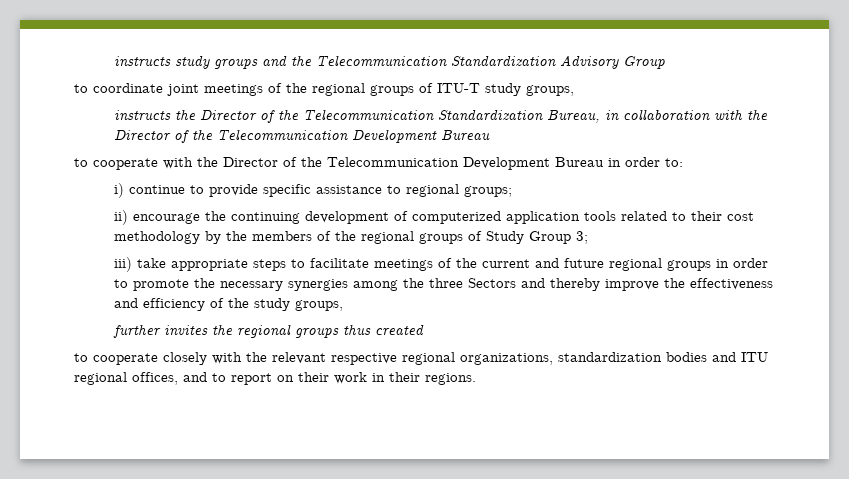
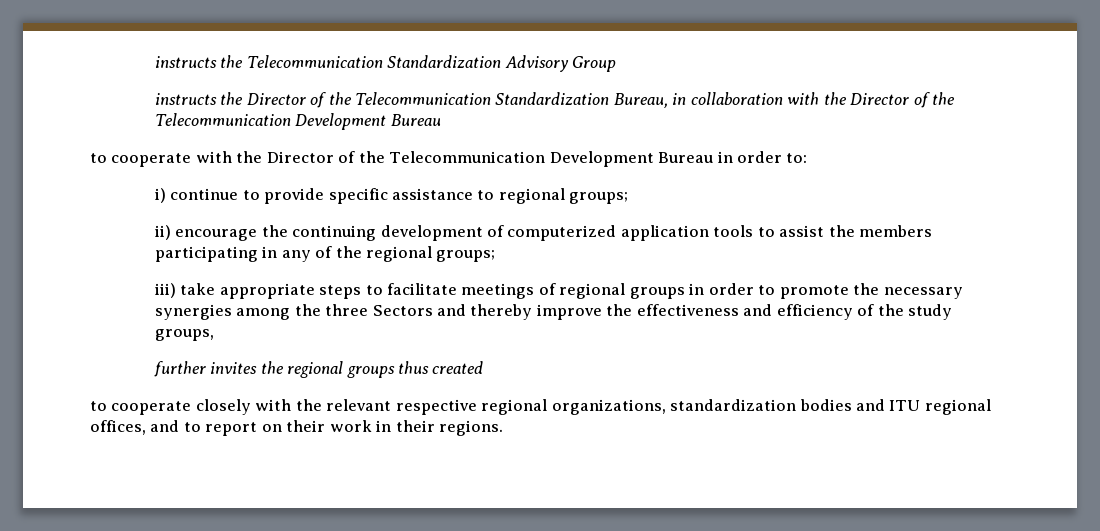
[114,55,288,69] instructs study groups and -> [154,56,217,68] instructs
[74,83,574,96] // to coordinate joint meetings of the regional groups of ITU-T study groups, -> (616, 64) none
[621,211,755,221] [114,231,589,244] related to their cost methodology by the members of the regional groups of Study Group 3; -> [757,225,933,237] [154,246,496,262] to assist the members participating in any of the regional groups;
[456,258,605,268] the current and future -> (556, 289) none

